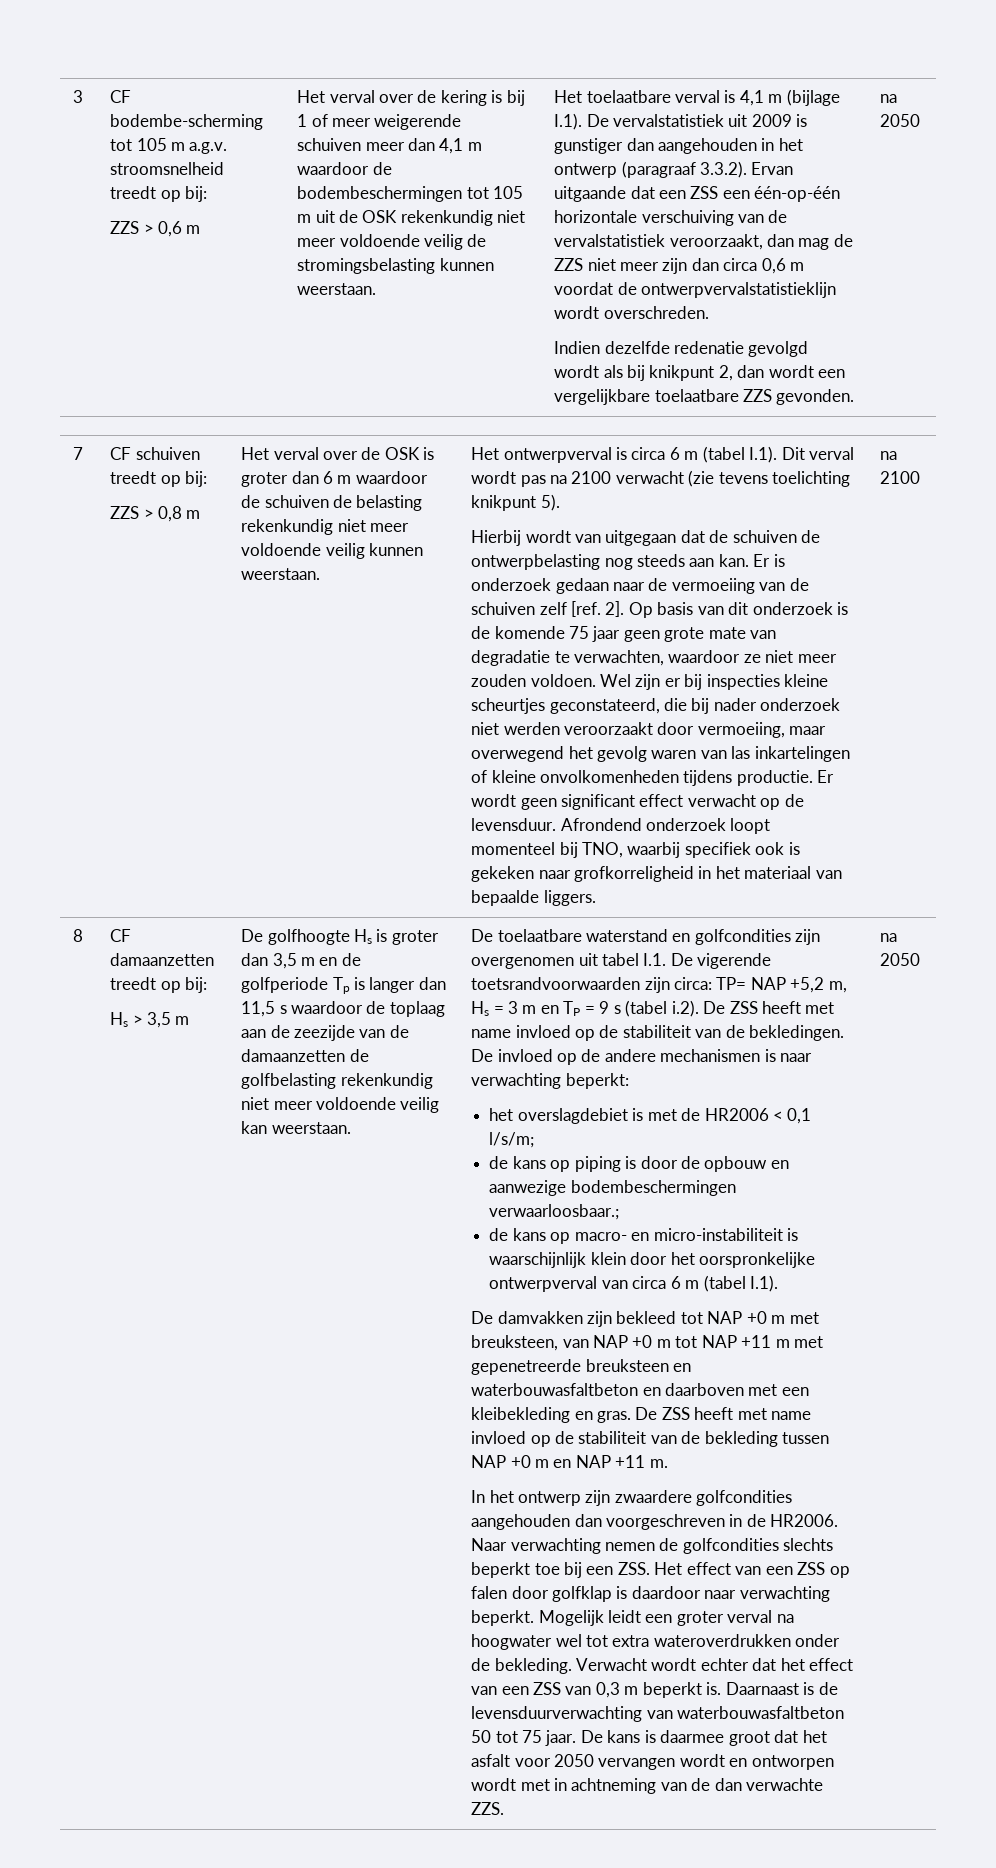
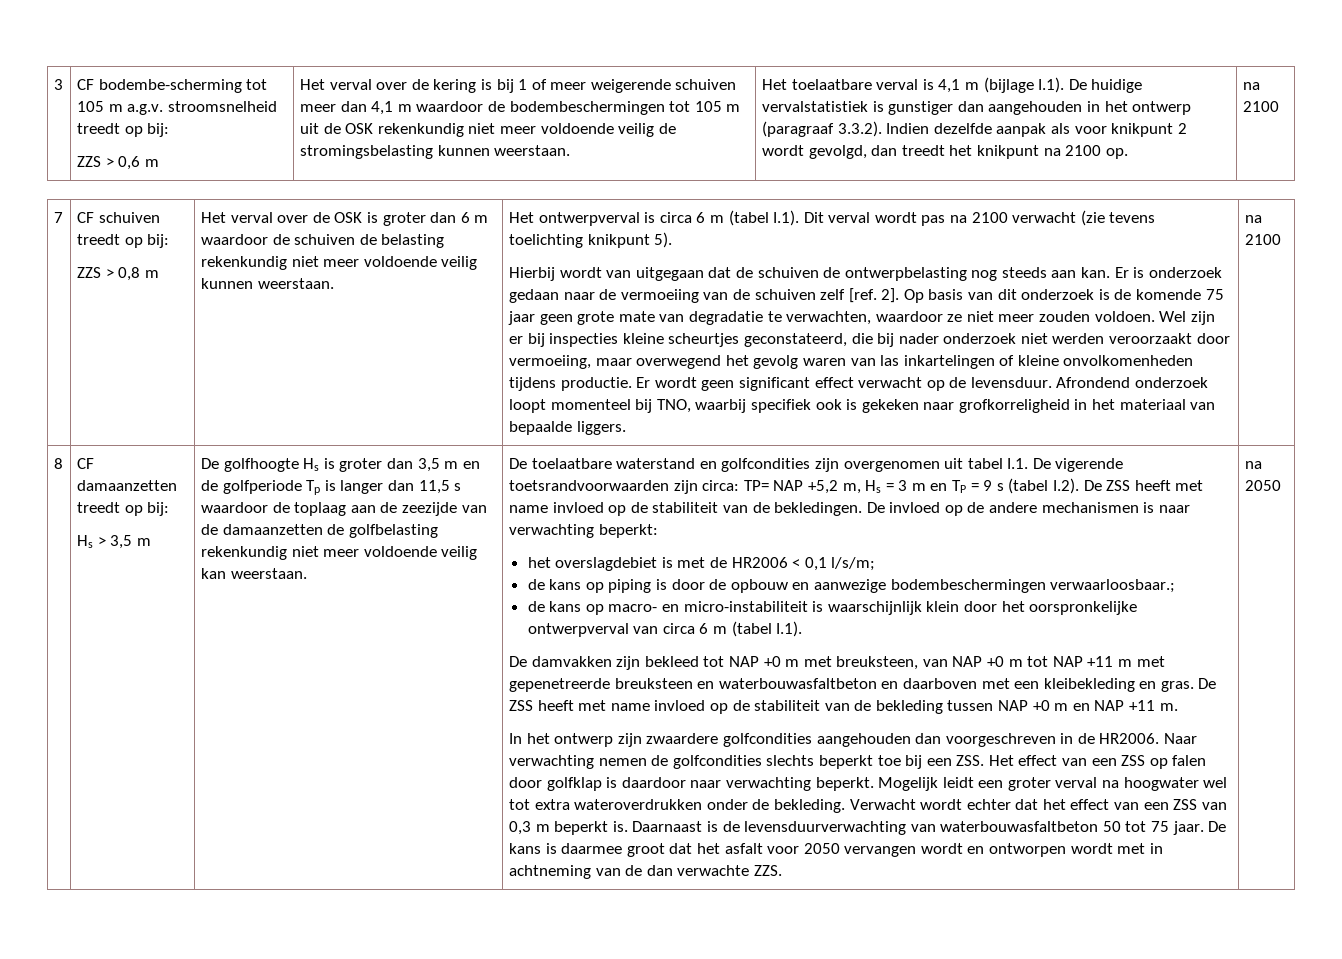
[612,114,792,127] vervalstatistiek uit 2009 -> [1091,79,1143,93] [761,101,868,112] huidige vervalstatistiek
[751,162,794,175] [554,186,841,202] [554,210,788,226] [554,234,853,250] [554,258,805,274] [554,282,836,298] [554,306,709,319] [554,341,809,357] [554,365,846,381] [554,389,855,405] [880,94,898,103] [880,114,921,127] Ervan uitgaande dat een ZSS een één-op-één horizontale verschuiving van de vervalstatistiek veroorzaakt, dan mag de ZZS niet meer zijn dan circa 0,6 m voordat de ontwerpvervalstatistieklijn wordt overschreden. // Indien dezelfde redenatie gevolgd wordt als bij knikpunt 2, dan wordt een vergelijkbare toelaatbare ZZS gevonden. | na 2050 -> [886,123,1187,137] [761,145,1128,159] [1242,82,1260,90] [1242,101,1279,112] Indien dezelfde aanpak als voor knikpunt 2 wordt gevolgd, dan treedt het knikpunt na 2100 op. | na 2100
[671,1000,699,1017] i.2). -> [1052,478,1079,494] I.2).

